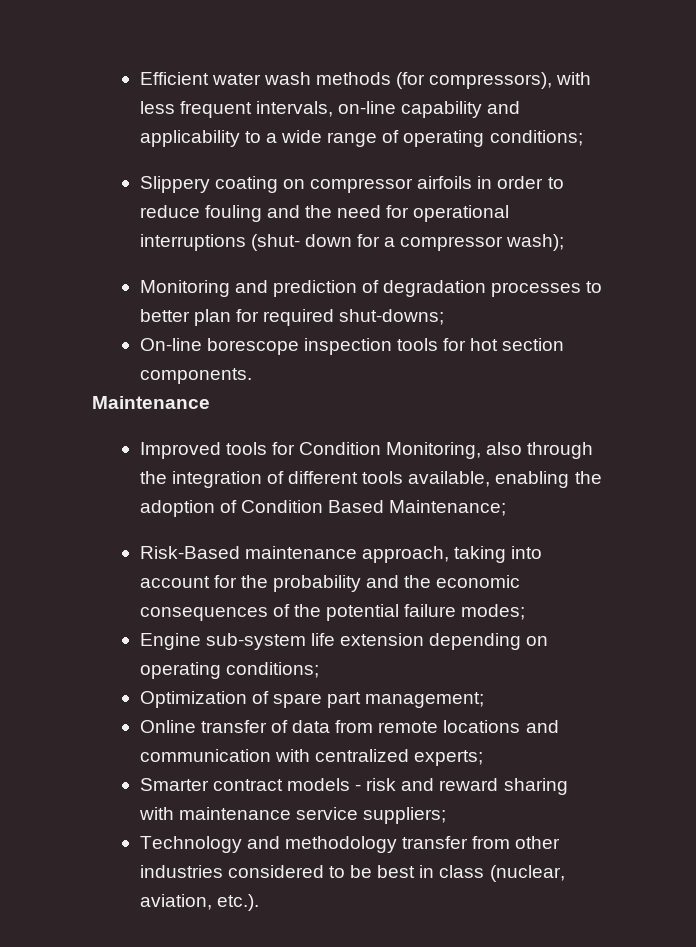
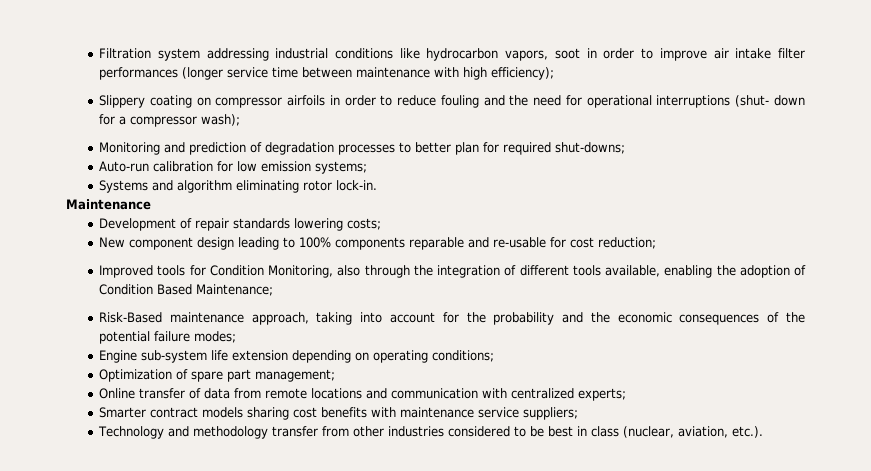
[139,72,592,89] [139,101,521,118] [139,130,583,147] Efficient water wash methods (for compressors), with less frequent intervals, on-line capability and applicability to a wide range of operating conditions; -> [99,48,806,61] [99,67,555,80] Filtration system addressing industrial conditions like hydrocarbon vapors, soot in order to improve air intake filter performances (longer service time between maintenance with high efficiency);
[139,338,565,355] [139,368,252,384] [92,396,210,409] On-line borescope inspection tools for hot section components. // Maintenance -> [99,161,368,174] [99,180,378,193] [66,199,151,210] [99,218,382,231] [99,237,657,250] Auto-run calibration for low emission systems; // Systems and algorithm eliminating rotor lock-in. // Maintenance // Development of repair standards lowering costs; // New component design leading to 100% components reparable and re-usable for cost reduction;
[354,778,568,795] - risk and reward sharing -> [247,407,368,420] sharing cost benefits

